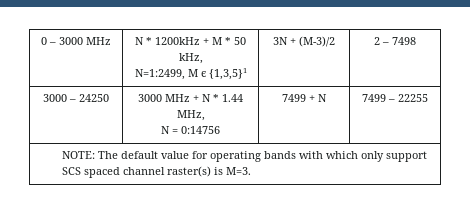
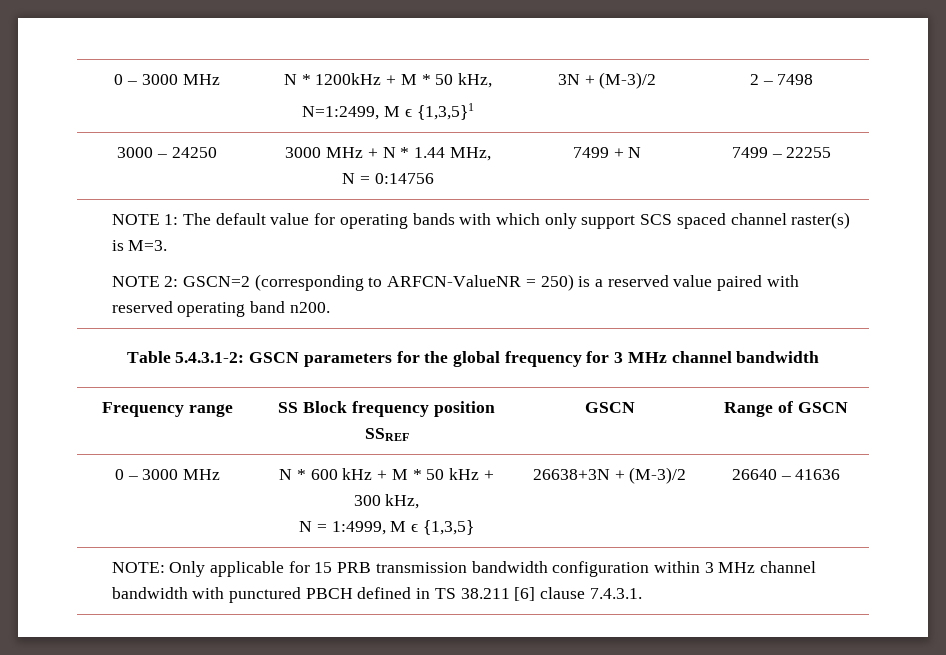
[62,151,96,159] NOTE: -> [111,214,179,225] NOTE 1:
(252, 171) none -> [111,274,799,291] [111,301,330,317] [126,351,820,367] [102,402,233,417] [278,401,495,417] [364,428,409,441] [584,402,635,413] [724,401,848,417] [114,469,221,480] [279,468,494,480] [353,494,420,509] [299,520,474,535] [532,467,687,484] [731,469,841,480] [111,561,817,577] [111,587,642,603] // NOTE 2: GSCN=2 (corresponding to ARFCN-ValueNR = 250) is a reserved value paired with reserved operating band n200. // Table 5.4.3.1-2: GSCN parameters for the global frequency for 3 MHz channel bandwidth // Frequency range | SS Block frequency position SSREF | GSCN | Range of GSCN // 0 – 3000 MHz | N * 600 kHz + M * 50 kHz + 300 kHz, // N = 1:4999, M ϵ {1,3,5} | 26638+3N + (M-3)/2 | 26640 – 41636 // NOTE: Only applicable for 15 PRB transmission bandwidth configuration within 3 MHz channel bandwidth with punctured PBCH defined in TS 38.211 [6] clause 7.4.3.1.

